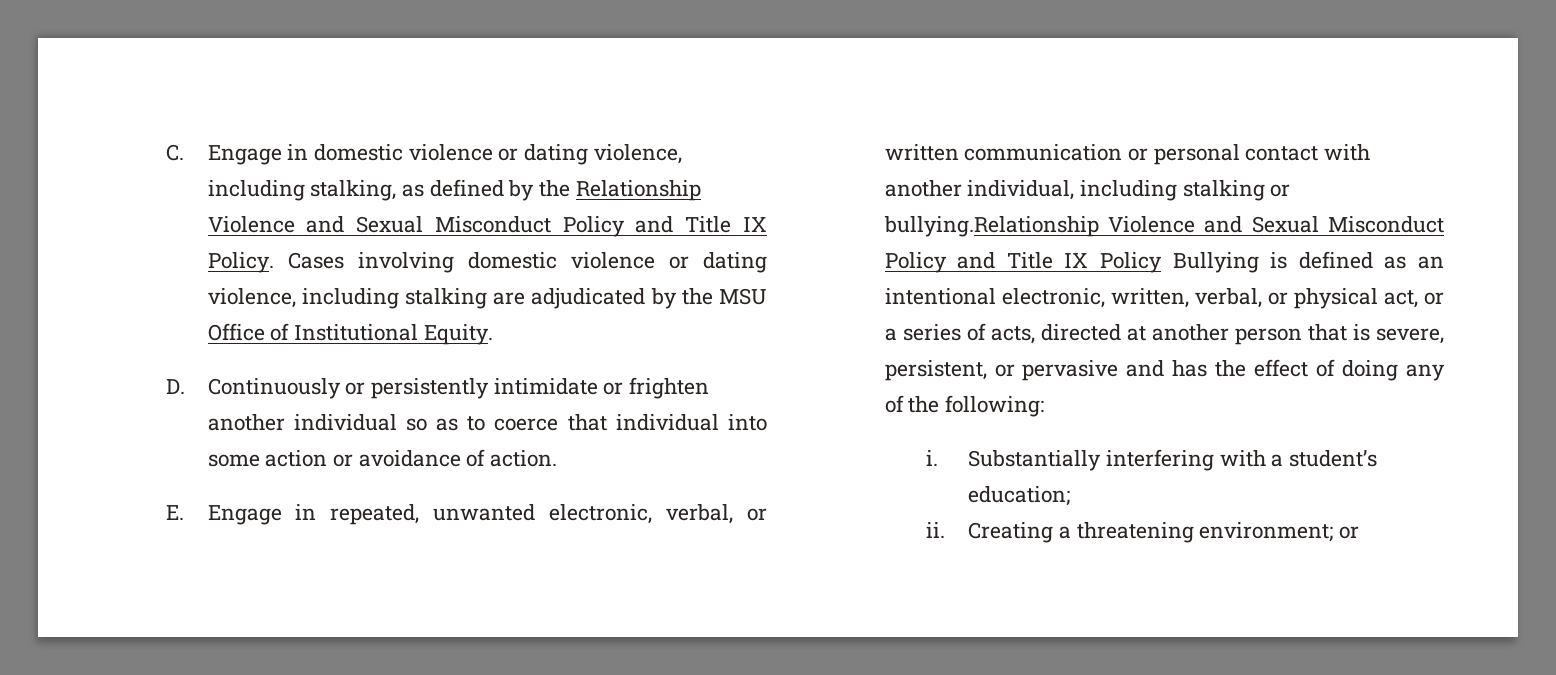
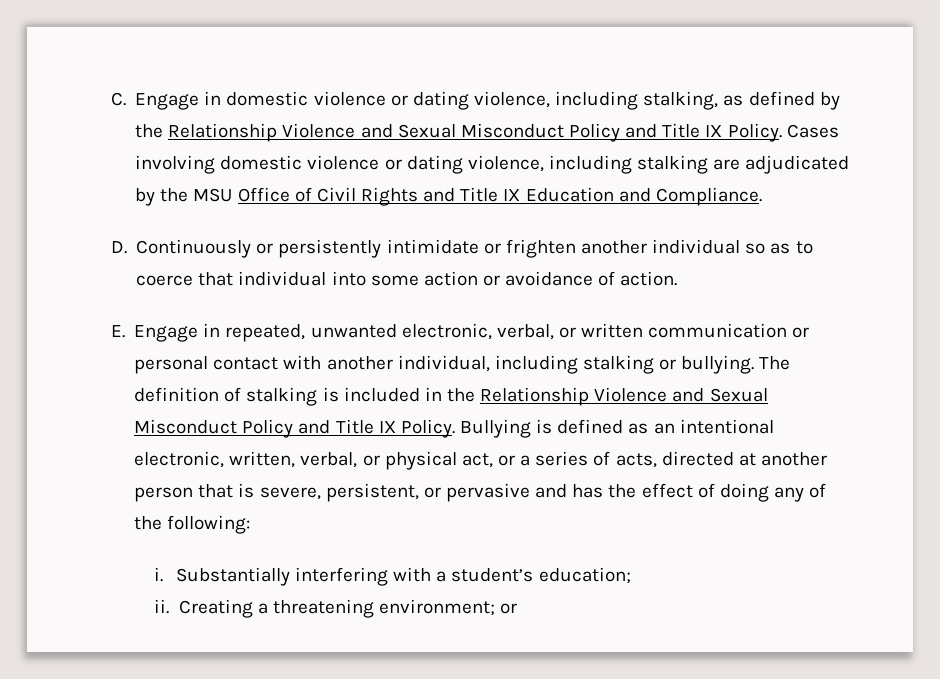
[293,324,493,345] Institutional Equity. -> [316,187,762,206] Civil Rights and Title IX Education and Compliance.
[883,216,1444,237] [884,252,1162,273] bullying.Relationship Violence and Sexual Misconduct Policy and Title IX Policy -> [681,355,791,374] [134,387,768,406] [134,419,455,438] bullying. The definition of stalking is included in the Relationship Violence and Sexual Misconduct Policy and Title IX Policy.

